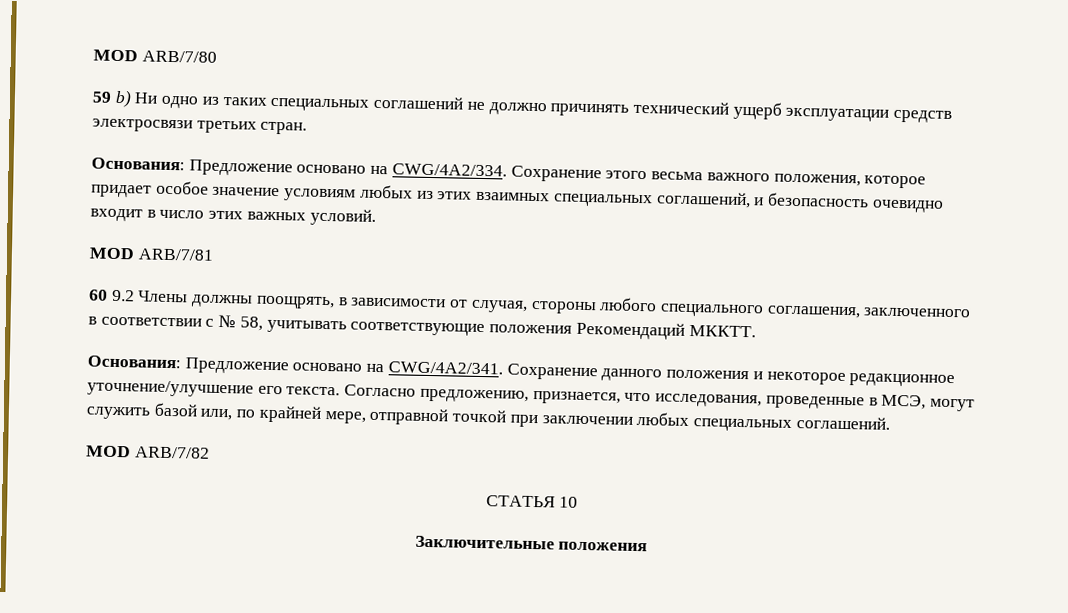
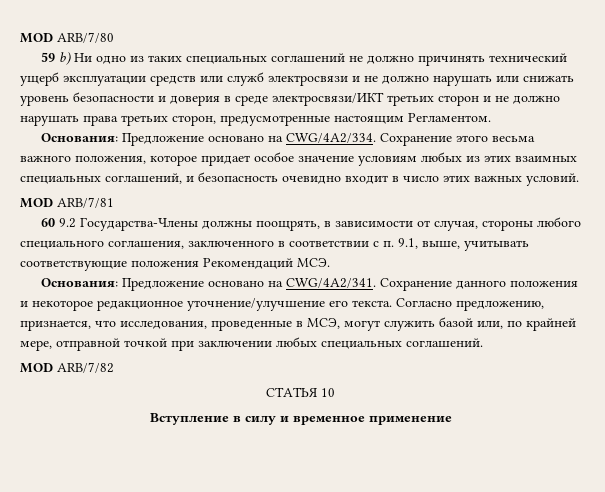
[92,118,308,135] электросвязи третьих стран. -> [200,72,574,86] [20,92,560,106] [20,113,491,126] или служб электросвязи и не должно нарушать или снижать уровень безопасности и доверия в среде электросвязи/ИКТ третьих сторон и не должно нарушать права третьих сторон, предусмотренные настоящим Регламентом.
[138,290,189,303] Члены -> [79,218,198,231] Государства-Члены
[218,314,263,331] № 58, -> [383,238,460,249] п. 9.1, выше,
[688,324,756,338] МККТТ. -> [297,258,330,267] МСЭ.
[414,535,648,552] Заключительные положения -> [149,413,452,425] Вступление в силу и временное применение

